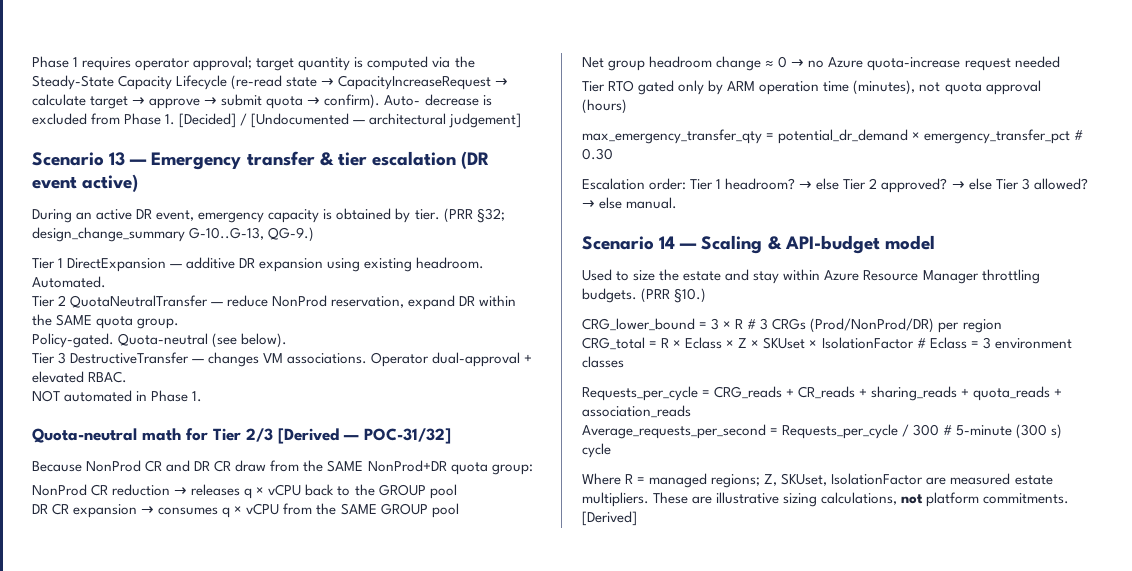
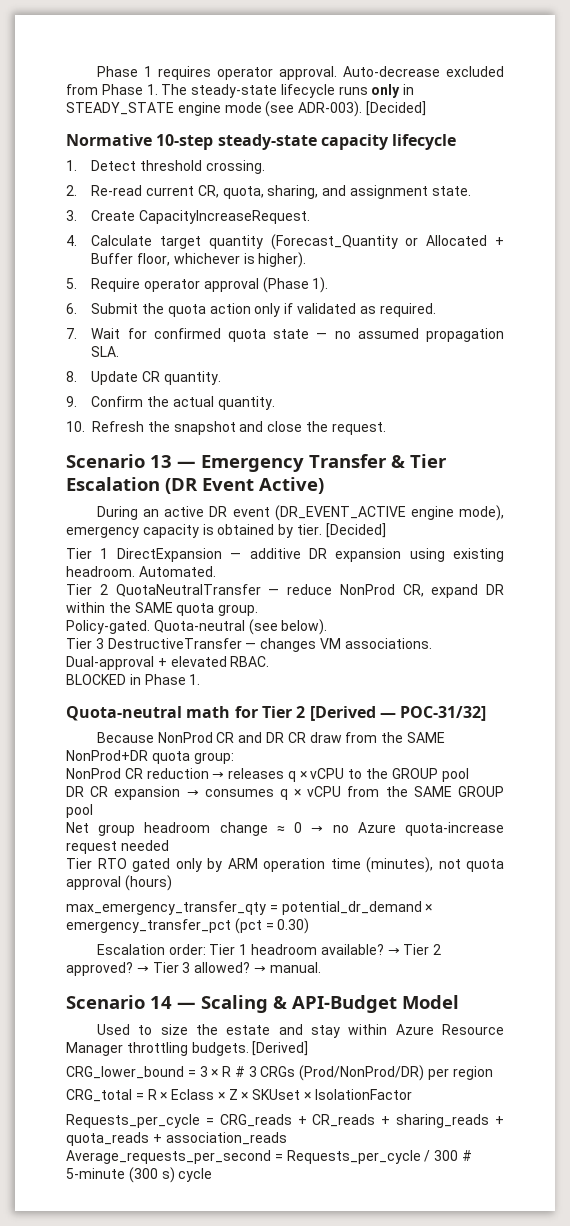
[193,56,475,71] [32,75,509,90] [32,94,492,109] [32,113,522,128] [32,151,490,170] [32,174,139,192] approval; target quantity is computed via the Steady-State Capacity Lifecycle (re-read state → CapacityIncreaseRequest → calculate target → approve → submit quota → confirm). Auto- decrease is excluded from Phase 1. [Decided] / [Undocumented — architectural judgement] // Scenario 13 — Emergency transfer & tier escalation (DR event active) -> [278,66,504,80] [66,84,415,98] [66,101,426,117] [66,134,457,150] [66,160,265,174] [66,185,471,199] [66,210,311,224] [66,234,505,250] [91,252,307,268] [66,277,329,293] [66,303,436,317] [66,328,504,342] [91,346,120,357] [66,371,221,385] [66,396,275,410] [66,421,386,435] [66,454,447,472] [66,477,324,494] approval. Auto-decrease excluded from Phase 1. The steady-state lifecycle runs only in STEADY_STATE engine mode (see ADR-003). [Decided] // Normative 10-step steady-state capacity lifecycle // 1. Detect threshold crossing. // 2. Re-read current CR, quota, sharing, and assignment state. // 3. Create CapacityIncreaseRequest. // 4. Calculate target quantity (Forecast_Quantity or Allocated + Buffer floor, whichever is higher). // 5. Require operator approval (Phase 1). // 6. Submit the quota action only if validated as required. // 7. Wait for confirmed quota state — no assumed propagation SLA. // 8. Update CR quantity. // 9. Confirm the actual quantity. // 10. Refresh the snapshot and close the request. // Scenario 13 — Emergency Transfer & Tier Escalation (DR Event Active)
[156,210,195,221] event, -> [232,505,504,521] event (DR_EVENT_ACTIVE engine mode),
[443,208,505,223] [32,227,315,242] (PRR §32; design_change_summary G-10..G-13, QG-9.) -> [325,523,386,538] [Decided]
[331,296,405,308] reservation, -> [402,584,424,597] CR,
[371,352,521,367] Operator dual-approval -> [66,656,154,670] Dual-approval
[32,390,133,402] NOT automated -> [66,674,126,685] BLOCKED
[246,428,273,442] 2/3 -> [296,706,306,718] 2
[305,484,335,496] back -> (345, 773) none
[1074,130,1084,140] [582,148,613,160] # 0.30 -> [234,918,310,934] (pct = 0.30)
[725,178,840,190] headroom? → else -> [251,944,400,955] headroom available? →
[968,178,992,190] else -> (149, 969) none
[599,197,623,209] else -> (266, 969) none
[784,235,935,254] API-budget model -> [292,995,459,1013] API-Budget Model
[641,288,707,303] (PRR §10.) -> [252,1041,309,1056] [Derived]
[916,337,1072,349] [582,356,624,368] # Eclass = 3 environment classes -> (412, 1094) none
[582,473,1053,488] [582,492,1070,507] [582,511,637,526] // Where R = managed regions; Z, SKUset, IsolationFactor are measured estate multipliers. These are illustrative sizing calculations, not platform commitments. [Derived] -> (213, 1175) none

